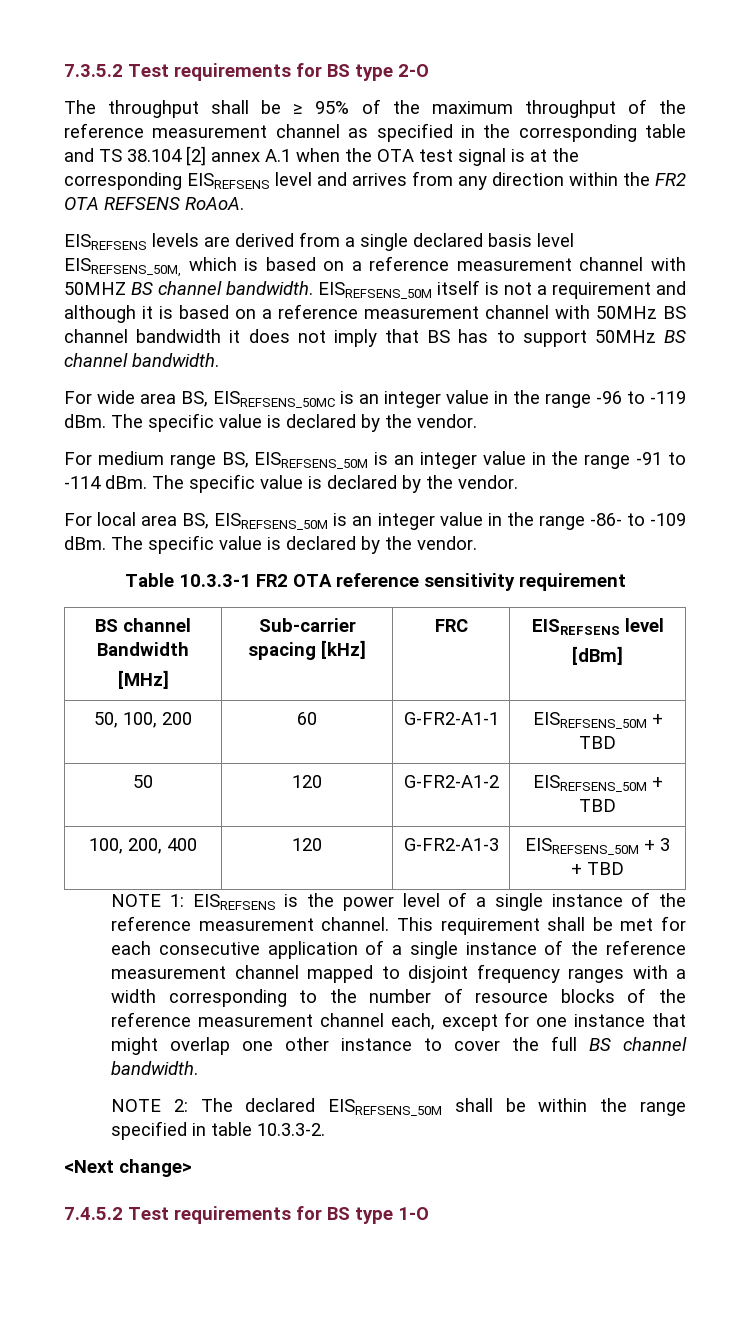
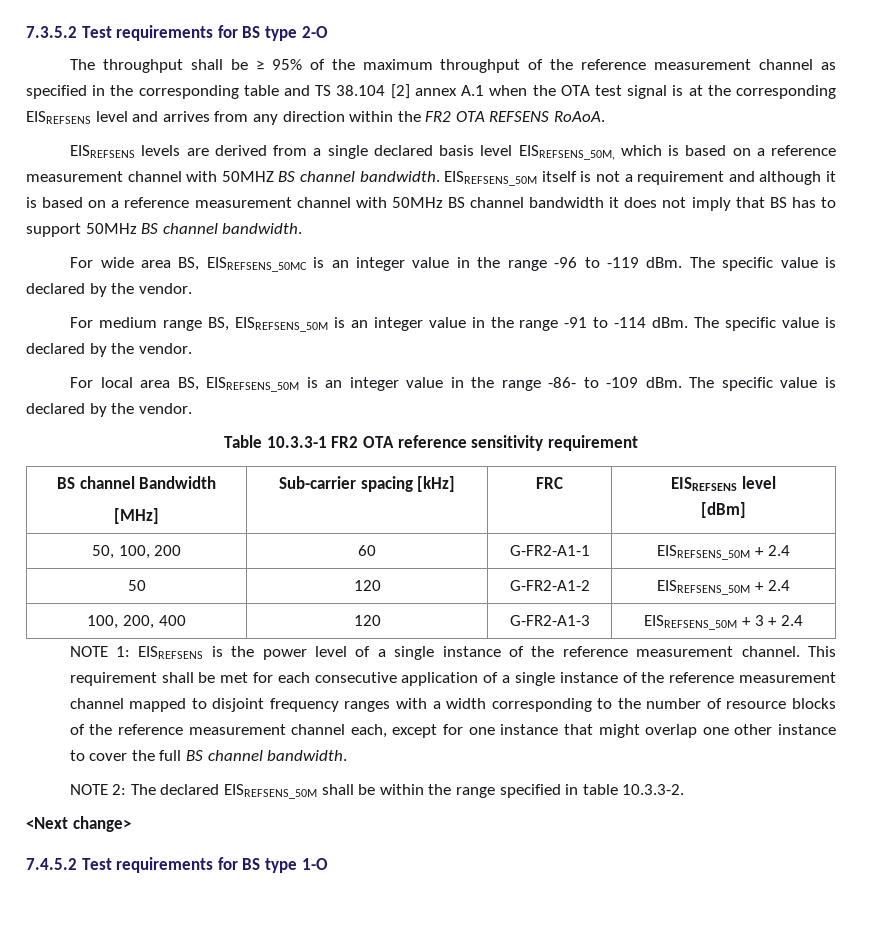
[579,736,616,749] TBD -> [767,545,790,556] 2.4
[579,799,616,812] TBD -> [767,580,790,591] 2.4
[587,862,624,875] TBD -> [780,615,803,626] 2.4

